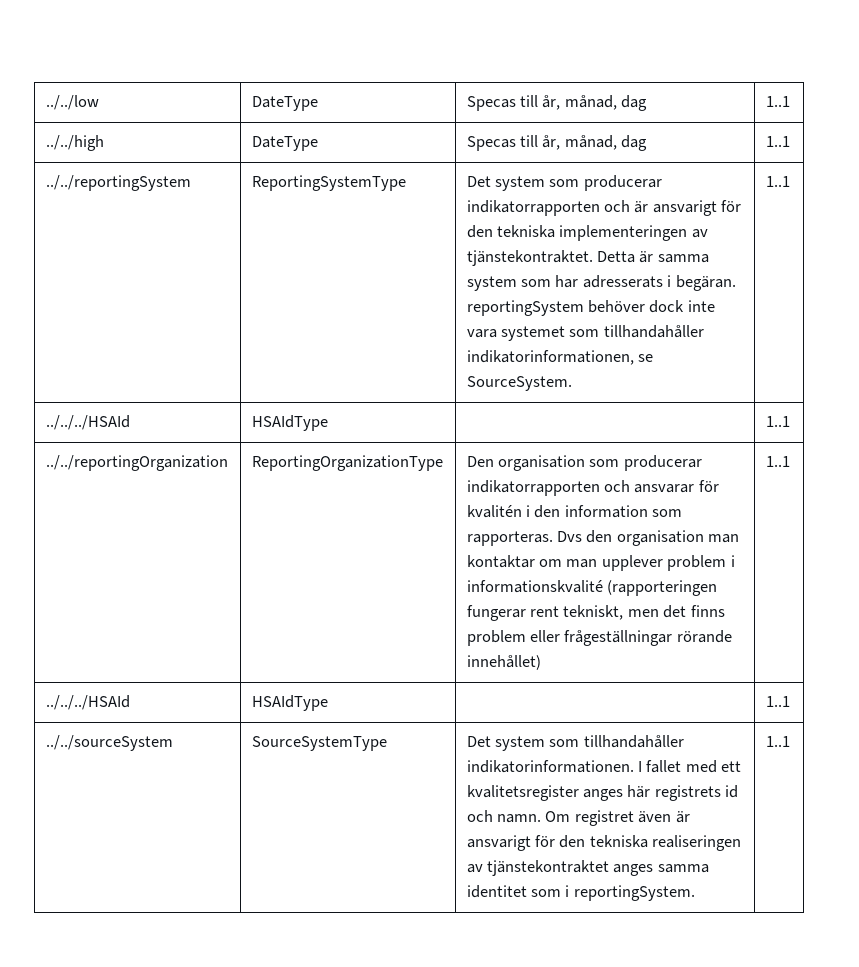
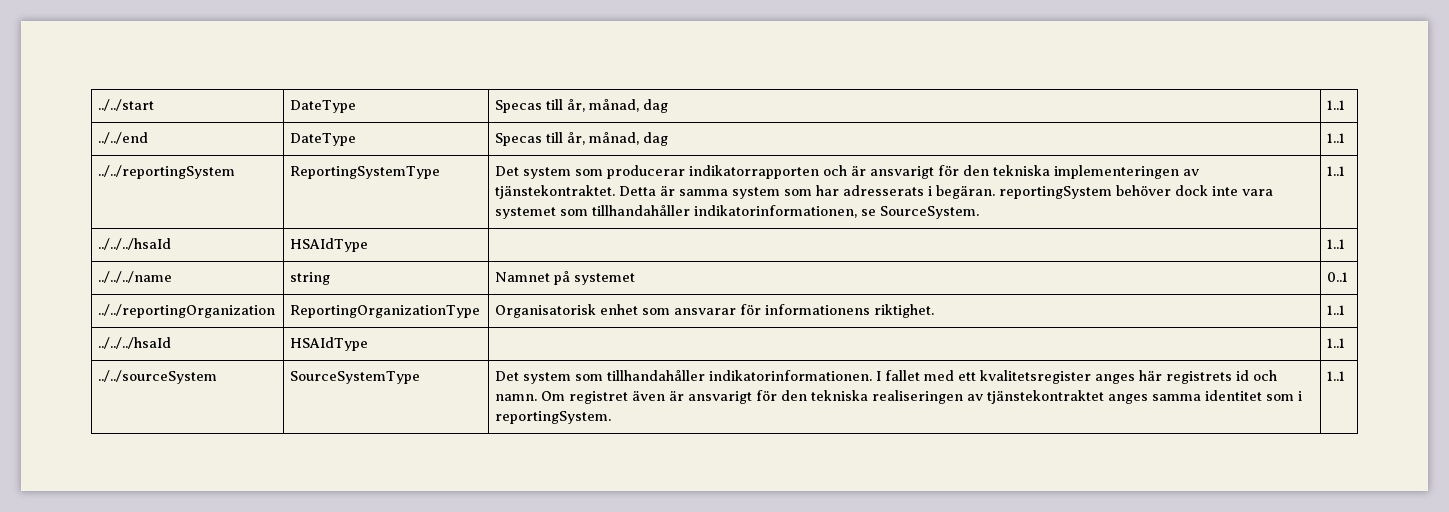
[45,95,99,110] [251,96,318,111] [466,95,648,111] [765,96,790,107] [45,135,104,151] ../../low | DateType | Specas till år, månad, dag | 1..1 // ../../high -> [98,99,155,111] [290,100,357,113] [495,99,669,113] [1327,100,1346,110] [98,132,149,144] ../../start | DateType | Specas till år, månad, dag | 1..1 // ../../end
[45,415,130,430] [251,415,328,431] [765,416,790,427] [45,455,228,471] [251,455,443,471] [466,455,702,471] [466,480,719,496] [466,505,683,518] [466,530,740,546] [466,555,735,571] [466,580,717,596] [466,605,725,621] [466,630,732,646] [466,655,541,670] [765,456,790,467] [45,695,130,710] ../../../HSAId | HSAIdType | | 1..1 // ../../reportingOrganization | ReportingOrganizationType | Den organisation som producerar indikatorrapporten och ansvarar för kvalitén i den information som rapporteras. Dvs den organisation man kontaktar om man upplever problem i informationskvalité (rapporteringen fungerar rent tekniskt, men det finns problem eller frågeställningar rörande innehållet) | 1..1 // ../../../HSAId -> [98,238,172,250] [290,238,369,252] [1327,239,1346,249] [98,271,173,283] [290,272,331,285] [495,271,636,285] [1327,272,1349,282] [98,304,276,318] [290,305,481,318] [495,304,935,318] [1327,305,1346,315] [98,337,172,349] ../../../hsaId | HSAIdType | | 1..1 // ../../../name | string | Namnet på systemet | 0..1 // ../../reportingOrganization | ReportingOrganizationType | Organisatorisk enhet som ansvarar för informationens riktighet. | 1..1 // ../../../hsaId

